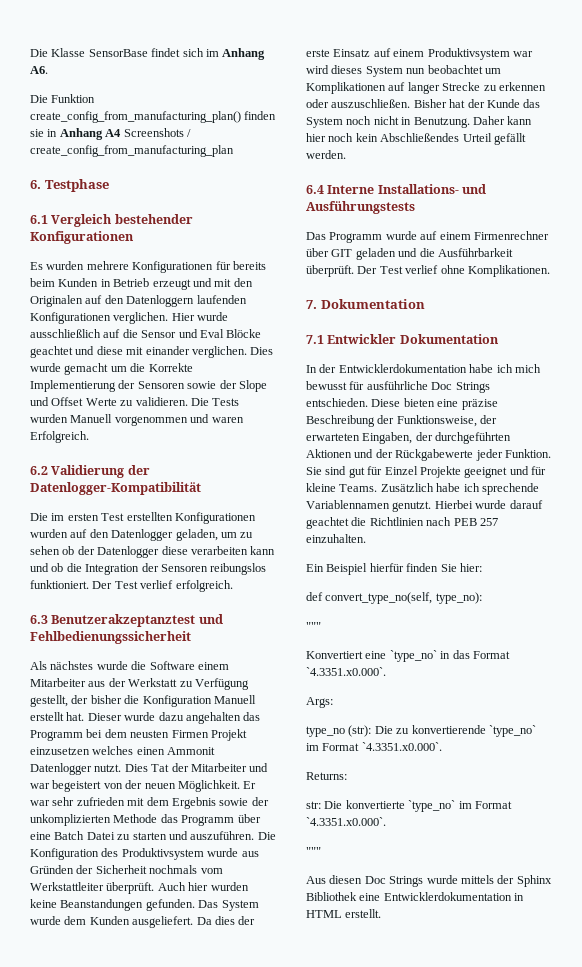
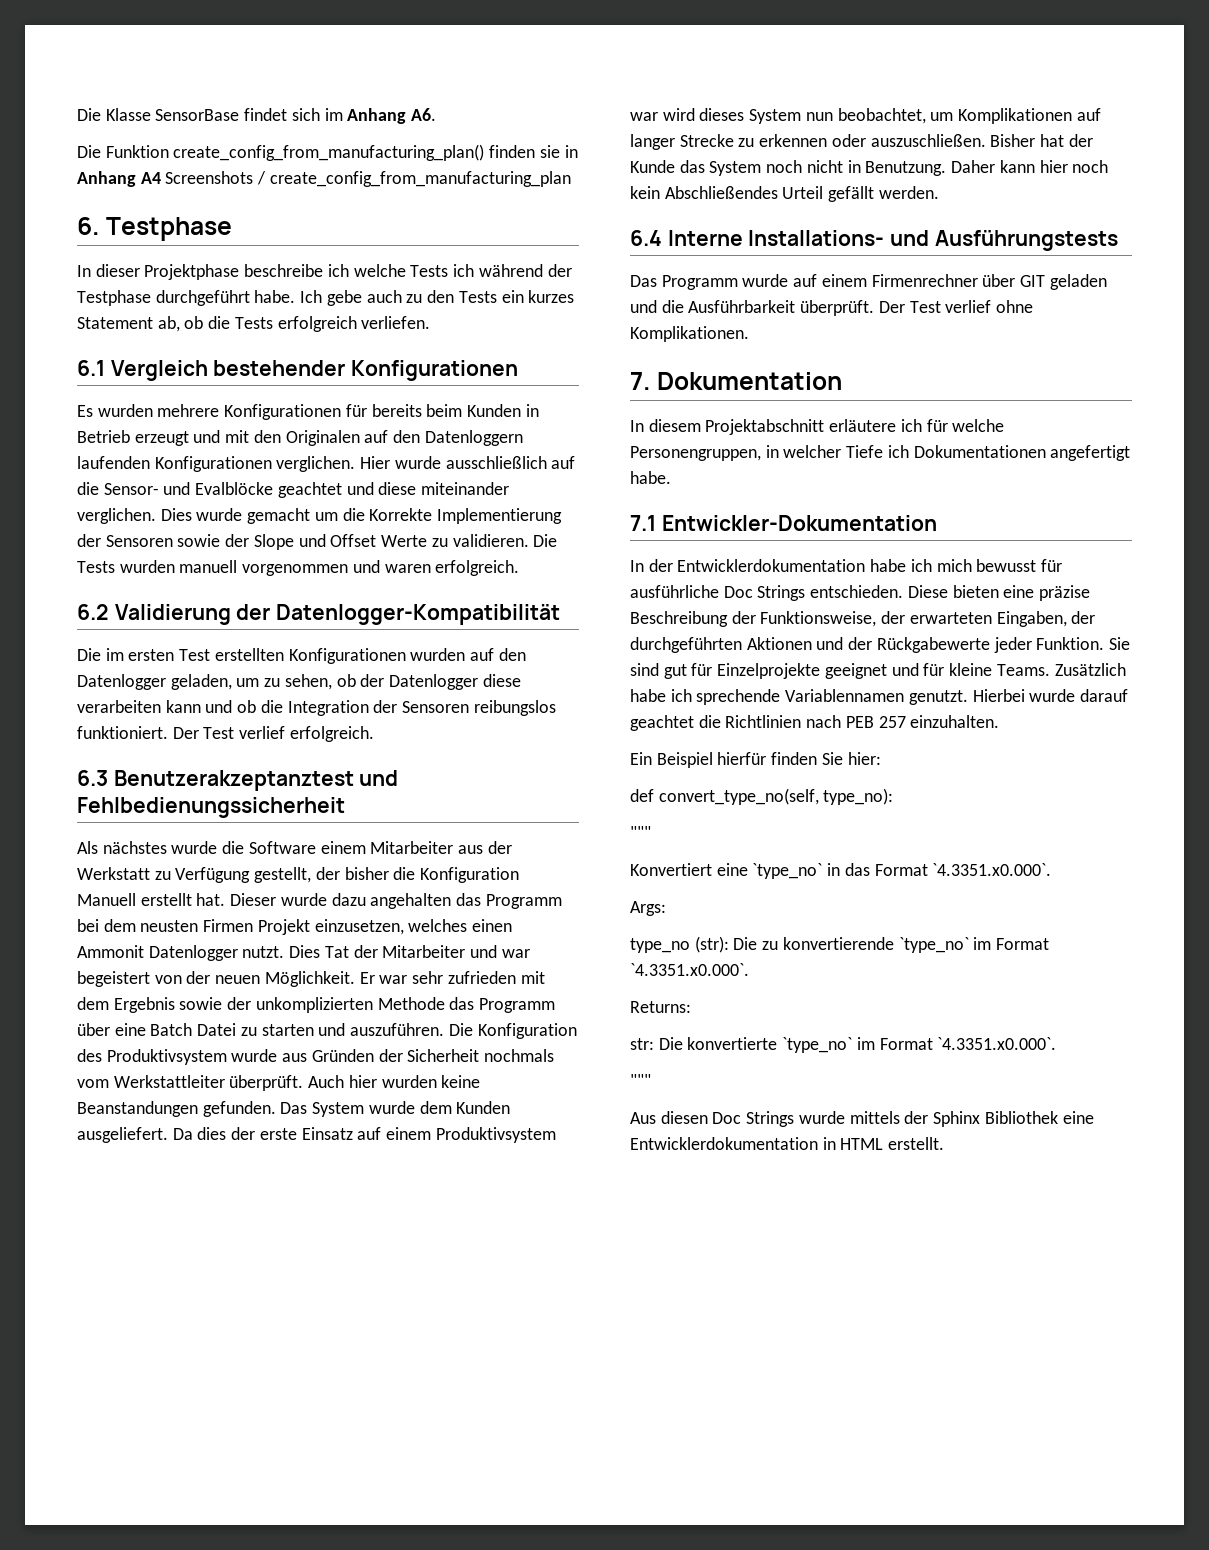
(109, 185) none -> [77,264,572,280] [77,290,575,306] [77,316,431,332] // In dieser Projektphase beschreibe ich welche Tests ich während der Testphase durchgeführt habe. Ich gebe auch zu den Tests ein kurzes Statement ab, ob die Tests erfolgreich verliefen.
[141,329,262,338] Sensor und Eval Blöcke -> [103,482,274,495] Sensor- und Evalblöcke
[126,346,190,355] mit einander -> [421,482,510,495] miteinander
[70,414,113,423] Manuell -> [179,560,238,573] manuell
[30,431,89,443] Erfolgreich. -> [435,560,520,576] erfolgreich.
[30,546,60,555] sehen -> [284,674,332,690] sehen,
[30,747,90,755] einzusetzen -> [314,919,404,935] einzusetzen,
[427,65,483,74] beobachtet -> [837,108,926,124] beobachtet,
(425, 304) none -> [630,419,1005,435] [630,445,1131,461] [630,471,671,484] // In diesem Projektabschnitt erläutere ich für welche Personengruppen, in welcher Tiefe ich Dokumentationen angefertigt habe.
[327,334,499,344] Entwickler Dokumentation -> [661,515,937,531] Entwickler-Dokumentation
[384,466,461,478] Einzel Projekte -> [717,663,821,679] Einzelprojekte

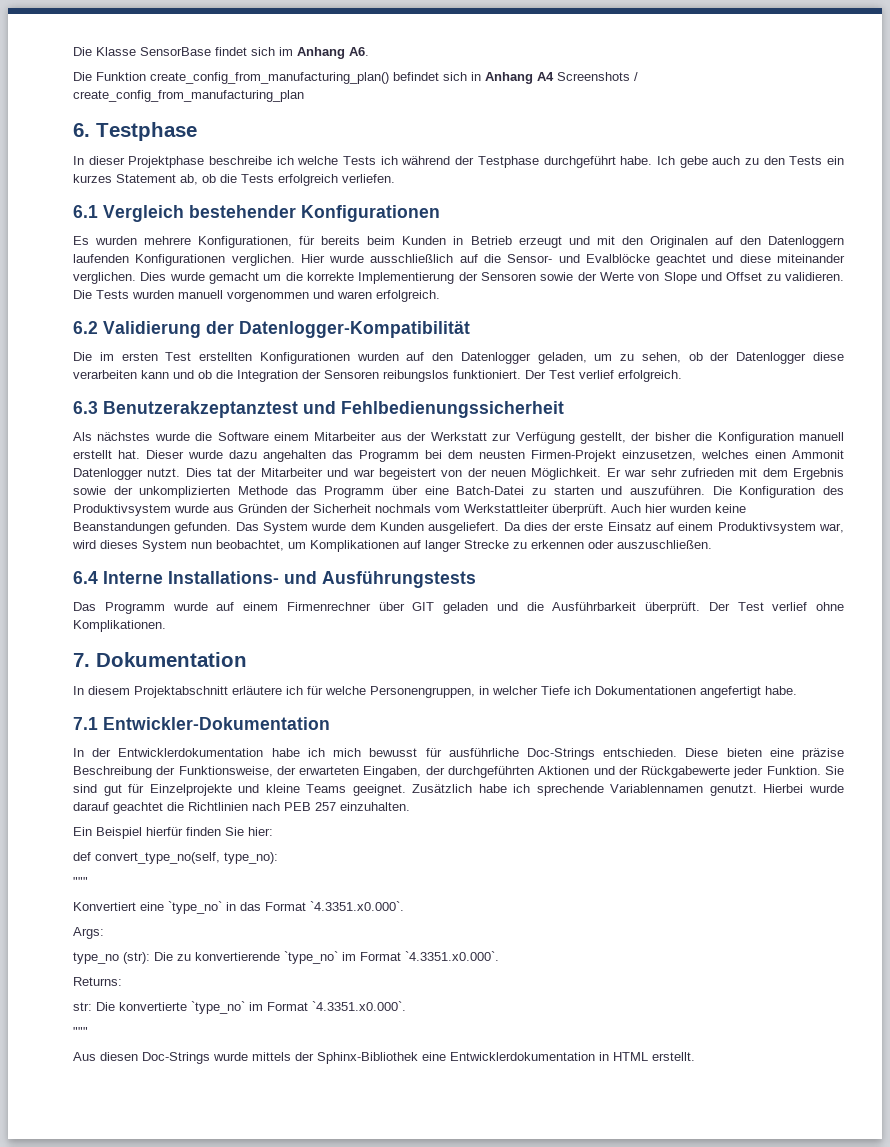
[489,145,560,158] finden sie -> [393,72,467,81] befindet sich
[224,404,342,420] Konfigurationen -> [198,236,293,248] Konfigurationen,
[369,508,433,521] Korrekte -> [307,272,354,281] korrekte
(250, 540) none -> [599,272,660,281] Werte von
[381,535,428,547] Werte -> (763, 276) none
[154,871,171,880] zu -> [492,433,512,441] zur
[77,893,136,906] Manuell -> [798,432,844,441] manuell
[203,919,310,935] Firmen Projekt -> [531,450,616,462] Firmen-Projekt
[324,946,349,958] Tat -> [217,468,233,477] tat
[150,1023,237,1036] Batch Datei -> [456,486,525,495] Batch-Datei
[630,112,658,121] war -> [819,523,844,533] war,
[990,134,1093,147] [630,160,1109,176] [630,186,939,202] Bisher hat der Kunde das System noch nicht in Benutzung. Daher kann hier noch kein Abschließendes Urteil gefällt werden. -> (712, 544) none
[723,585,806,601] Doc Strings -> [526,748,595,760] Doc-Strings
[824,663,1050,679] geeignet und für kleine Teams. -> [238,784,406,796] und kleine Teams geeignet.
[712,1111,795,1127] Doc Strings -> [142,1052,210,1064] Doc-Strings
[933,1111,1058,1127] Sphinx Bibliothek -> [317,1052,418,1064] Sphinx-Bibliothek

